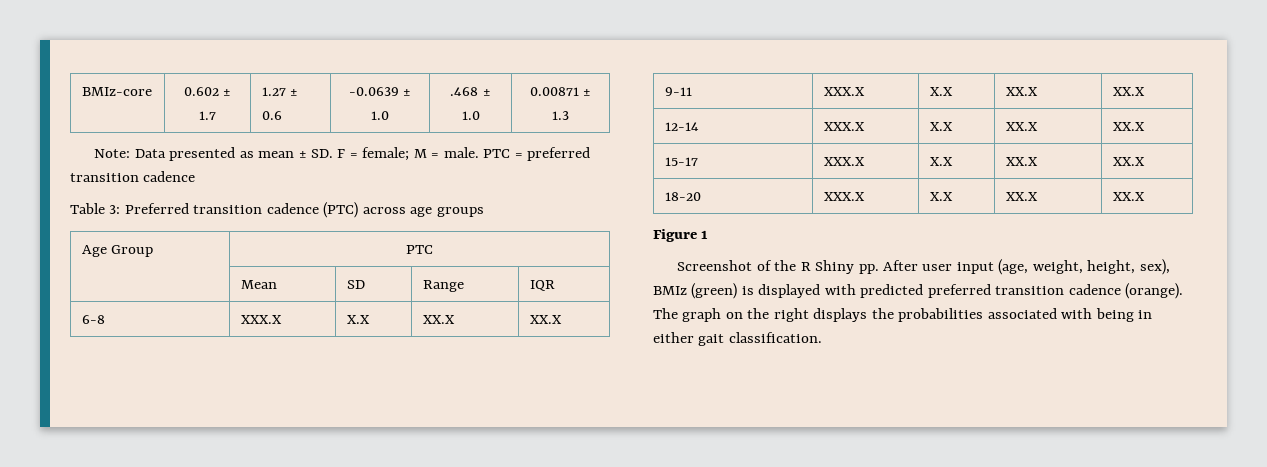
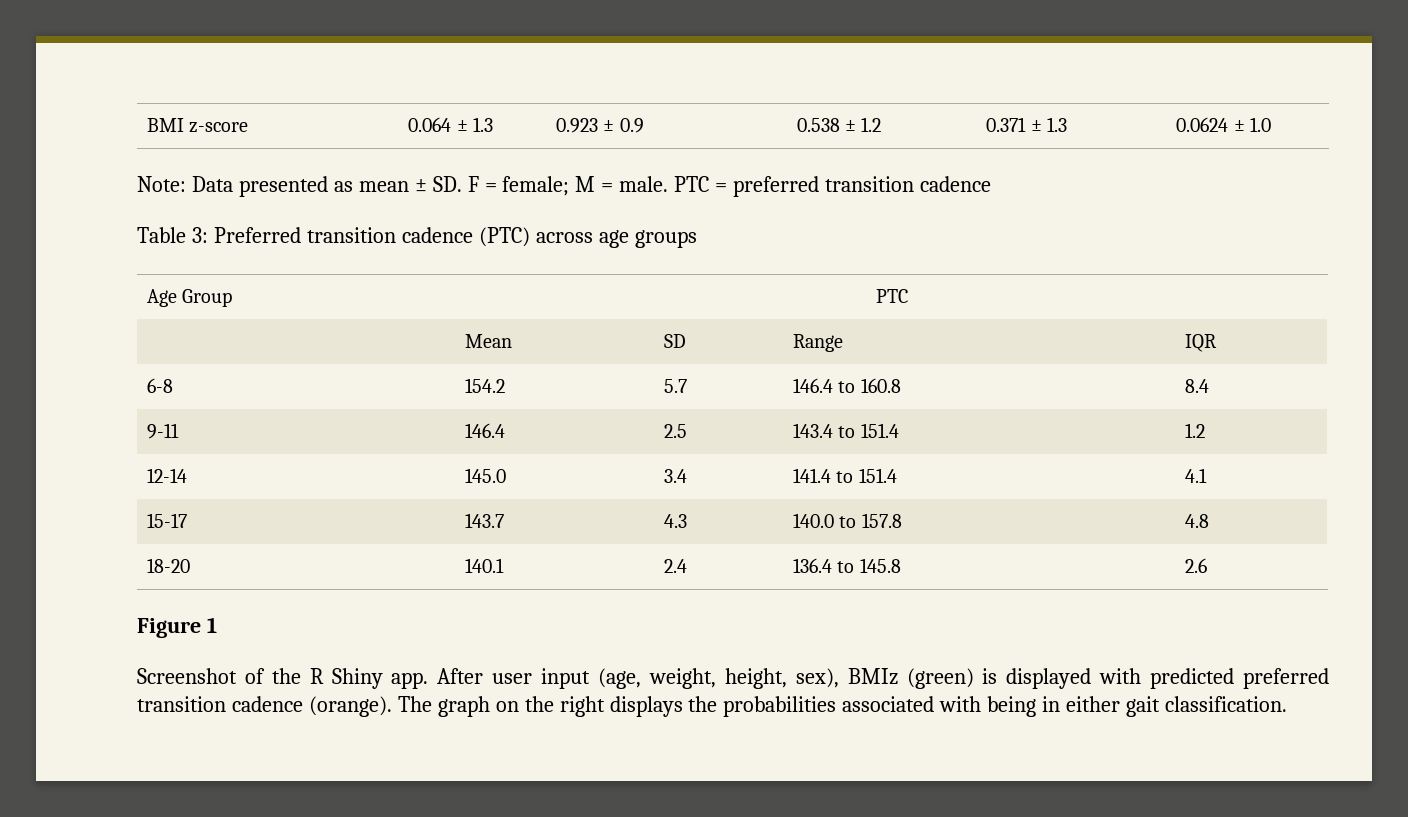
[81,87,152,96] [183,87,232,96] [199,111,216,120] [261,87,299,96] [261,111,282,120] [348,87,412,96] [371,111,389,120] [450,87,491,96] [461,111,480,120] [529,87,592,96] [552,111,569,120] BMIz-core | 0.602 ± 1.7 | 1.27 ± 0.6 | -0.0639 ± 1.0 | .468 ± 1.0 | 0.00871 ± 1.3 -> [146,118,249,133] [408,117,493,132] [555,118,644,133] [796,117,882,132] [986,117,1067,132] [1176,117,1271,132] BMI z-score | 0.064 ± 1.3 | 0.923 ± 0.9 | 0.538 ± 1.2 | 0.371 ± 1.3 | 0.0624 ± 1.0
[240,315,282,324] [346,315,370,324] [422,315,455,324] [529,315,562,324] [664,87,692,96] [823,87,865,96] [929,87,953,96] [1005,87,1038,96] [1112,87,1145,96] [664,122,699,131] [823,122,865,131] [929,122,953,131] [1005,122,1038,131] [1112,122,1145,131] [664,157,698,166] [823,157,865,166] [929,157,953,166] [1005,157,1038,166] [1112,157,1145,166] [664,192,701,201] [823,192,865,201] [929,192,953,201] [1005,192,1038,201] [1112,192,1145,201] XXX.X | X.X | XX.X | XX.X // 9-11 | XXX.X | X.X | XX.X | XX.X // 12-14 | XXX.X | X.X | XX.X | XX.X // 15-17 | XXX.X | X.X | XX.X | XX.X // 18-20 | XXX.X | X.X | XX.X | XX.X -> [464,378,505,393] [663,379,687,393] [792,378,901,393] [1184,379,1209,393] [146,423,179,439] [464,423,505,438] [663,424,687,438] [792,423,899,438] [1184,423,1205,438] [146,468,187,483] [464,468,506,483] [663,469,687,483] [792,468,897,483] [1184,468,1207,483] [146,513,187,528] [464,513,504,528] [663,514,687,528] [792,513,902,528] [1184,514,1209,528] [146,558,190,573] [464,558,504,573] [663,559,687,573] [792,558,901,573] [1184,558,1207,573] 154.2 | 5.7 | 146.4 to 160.8 | 8.4 // 9-11 | 146.4 | 2.5 | 143.4 to 151.4 | 1.2 // 12-14 | 145.0 | 3.4 | 141.4 to 151.4 | 4.1 // 15-17 | 143.7 | 4.3 | 140.0 to 157.8 | 4.8 // 18-20 | 140.1 | 2.4 | 136.4 to 145.8 | 2.6
[858,264,879,274] pp. -> [391,672,429,689] app.

